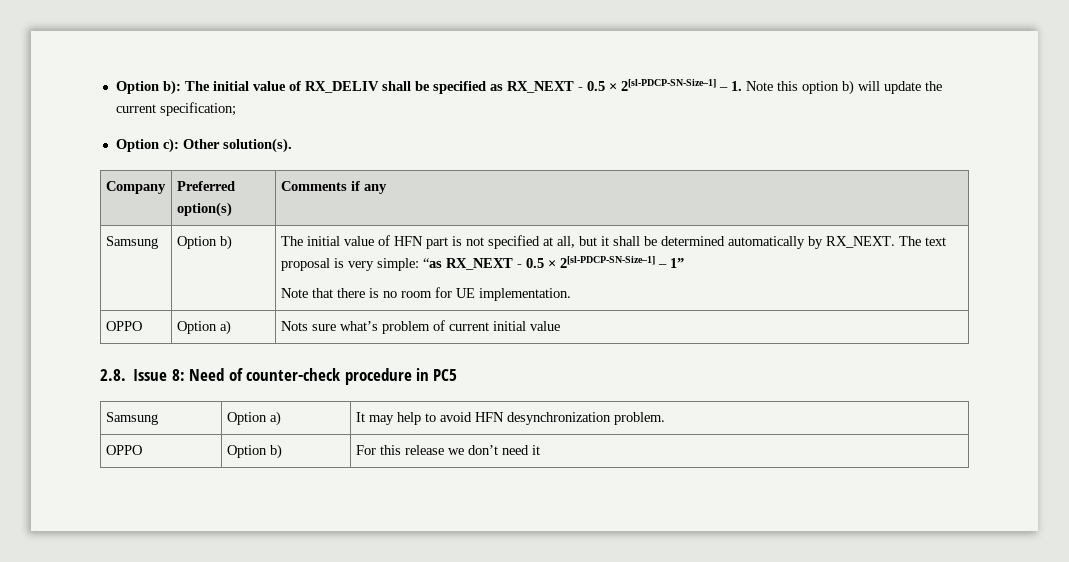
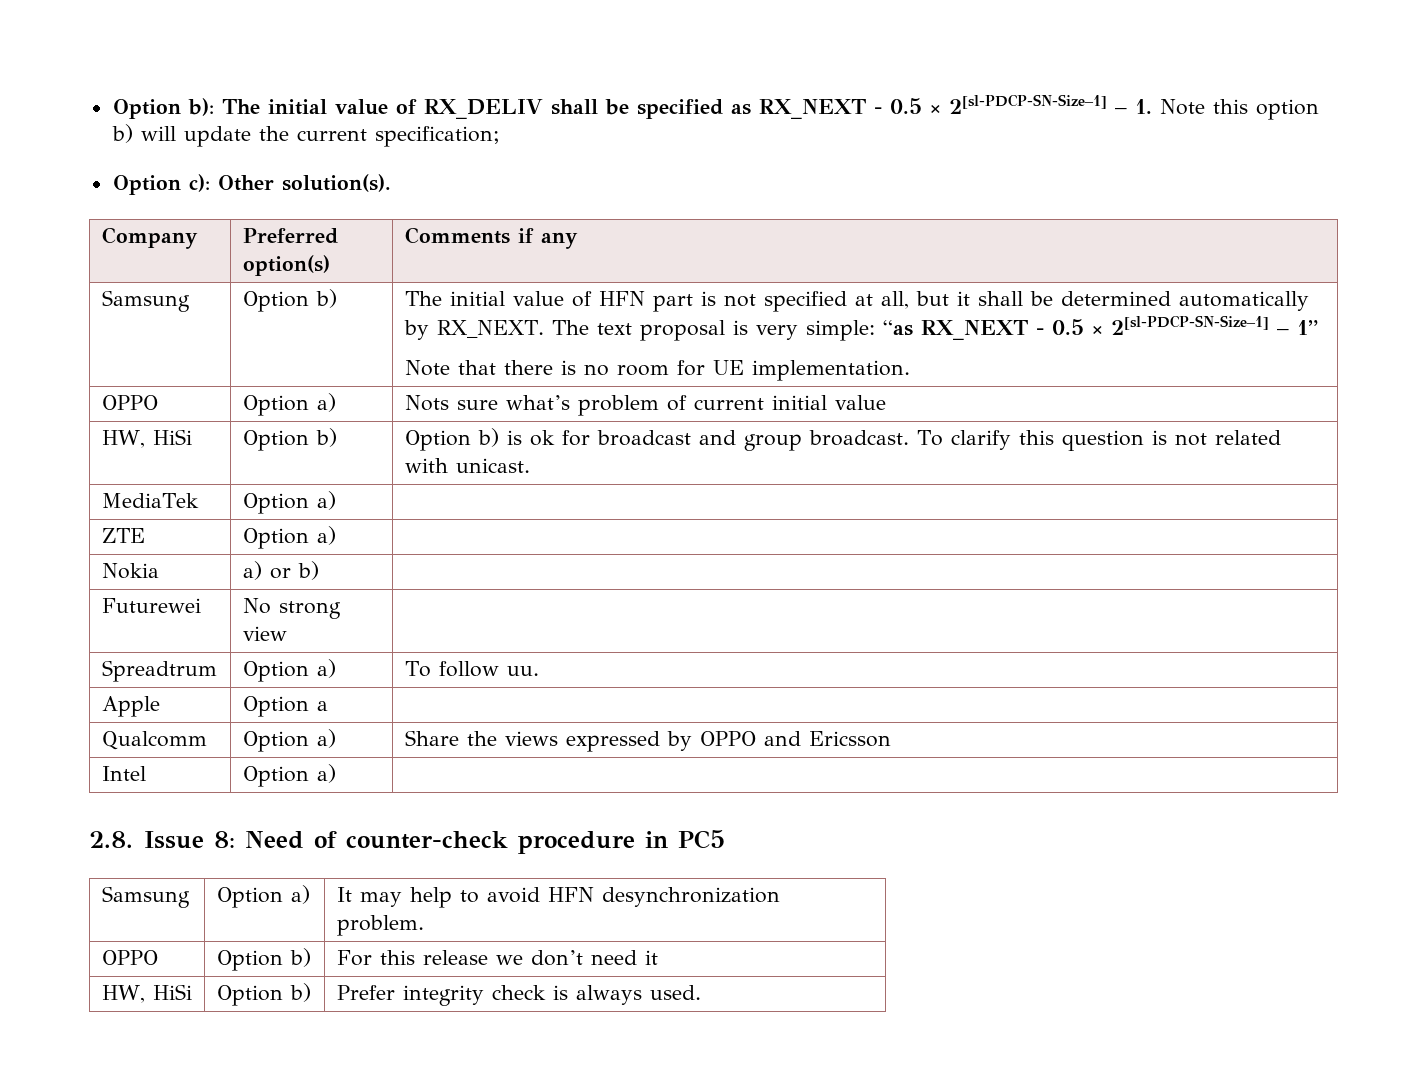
(560, 326) none -> [101,429,192,448] [242,428,337,451] [404,428,1281,451] [404,458,530,473] [101,493,199,508] [242,491,336,514] [101,528,145,543] [242,526,336,549] [101,563,159,579] [242,561,319,580] [101,598,201,613] [242,598,341,619] [242,626,287,641] [101,660,217,682] [242,659,336,682] [404,661,539,677] [101,696,160,717] [242,696,328,717] [101,731,207,750] [242,729,336,752] [404,730,891,752] [101,766,146,781] [242,764,336,787] // HW, HiSi | Option b) | Option b) is ok for broadcast and group broadcast. To clarify this question is not related with unicast. // MediaTek | Option a) | // ZTE | Option a) | // Nokia | a) or b) | // Futurewei | No strong view | // Spreadtrum | Option a) | To follow uu. // Apple | Option a | // Qualcomm | Option a) | Share the views expressed by OPPO and Ericsson // Intel | Option a) |
(540, 450) none -> [101,984,192,1003] [216,983,311,1006] [336,985,701,1006] // HW, HiSi | Option b) | Prefer integrity check is always used.

